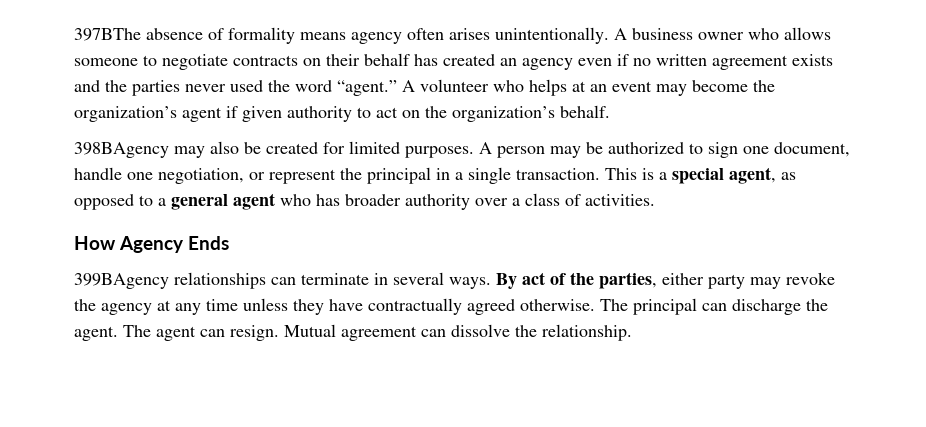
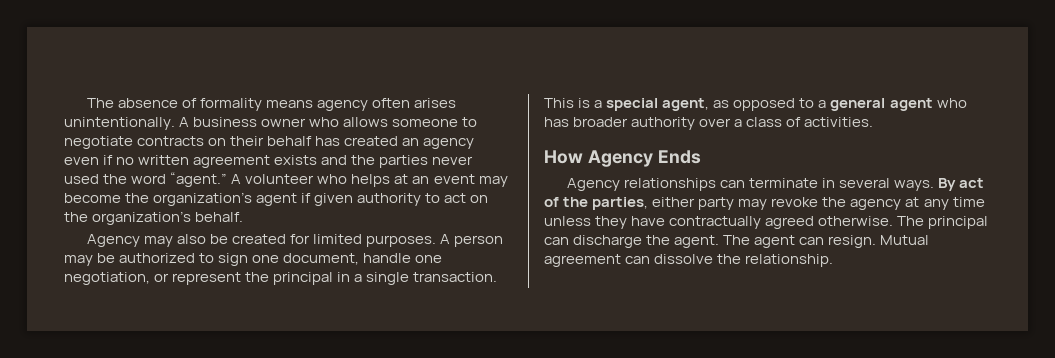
[74,28,141,41] 397BThe -> [87,98,115,108] The
[74,142,169,158] 398BAgency -> [87,234,141,247] Agency
[74,273,169,289] 399BAgency -> [567,178,621,191] Agency

